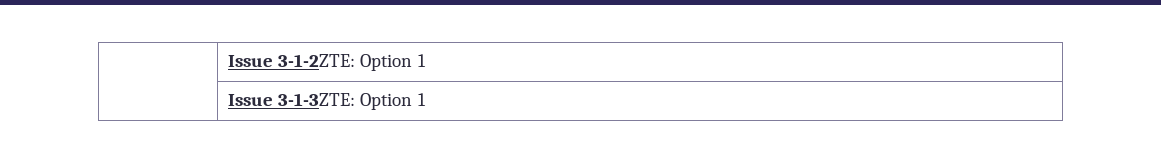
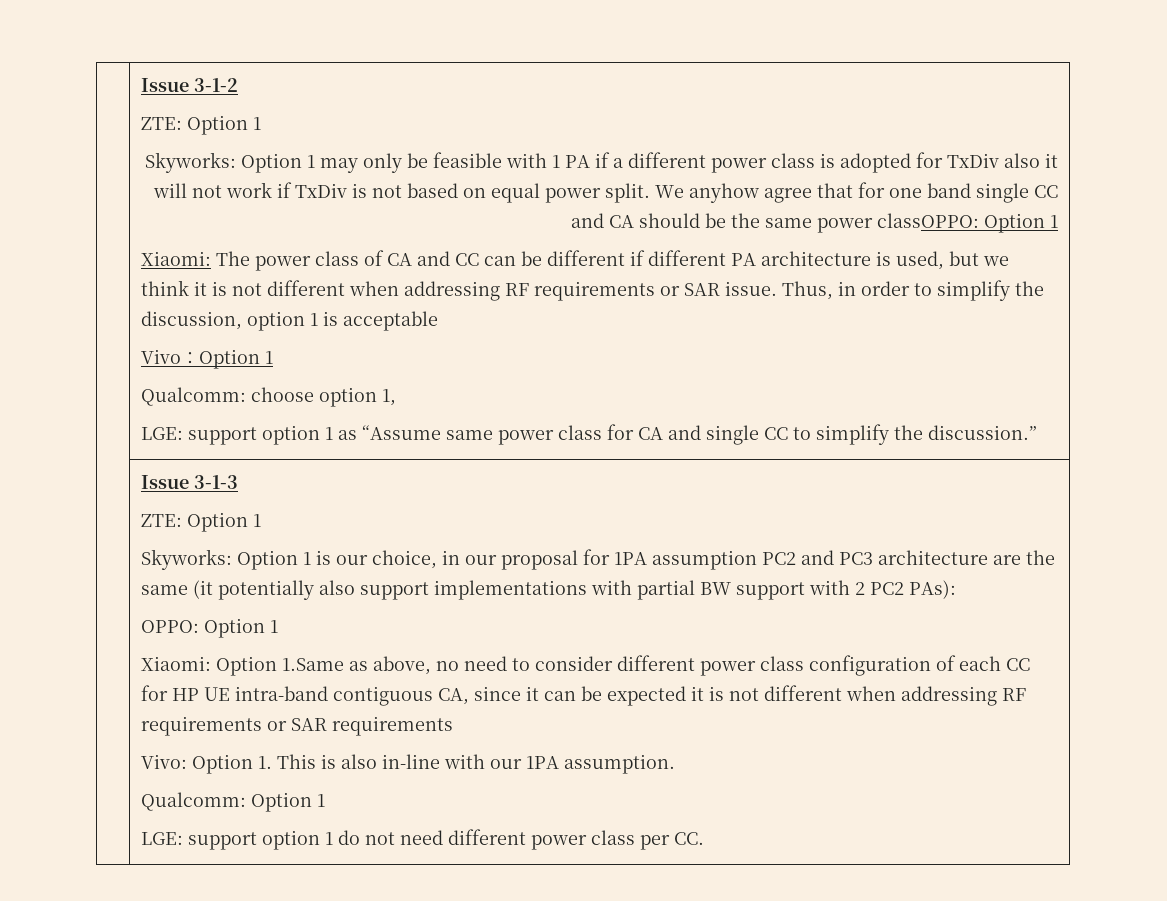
[228,54,426,71] [228,93,426,110] | Issue 3-1-2ZTE: Option 1 // | Issue 3-1-3ZTE: Option 1 -> [141,78,239,92] [141,115,262,135] [144,152,1058,173] [152,182,1058,203] [570,213,1058,233] [141,250,1010,271] [141,280,1045,301] [141,311,439,331] [141,349,274,369] [141,387,397,407] [141,424,1038,445] [141,475,239,489] [141,512,262,532] [141,549,1056,570] [141,580,957,600] [141,618,279,638] [141,655,1031,676] [141,685,1027,706] [141,716,454,736] [141,754,676,774] [141,792,326,812] [141,829,705,850] | Issue 3-1-2 // ZTE: Option 1 // Skyworks: Option 1 may only be feasible with 1 PA if a different power class is adopted for TxDiv also it will not work if TxDiv is not based on equal power split. We anyhow agree that for one band single CC and CA should be the same power classOPPO: Option 1 // Xiaomi: The power class of CA and CC can be different if different PA architecture is used, but we think it is not different when addressing RF requirements or SAR issue. Thus, in order to simplify the discussion, option 1 is acceptable // Vivo：Option 1 // Qualcomm: choose option 1, // LGE: support option 1 as “Assume same power class for CA and single CC to simplify the discussion.” // | Issue 3-1-3 // ZTE: Option 1 // Skyworks: Option 1 is our choice, in our proposal for 1PA assumption PC2 and PC3 architecture are the same (it potentially also support implementations with partial BW support with 2 PC2 PAs): // OPPO: Option 1 // Xiaomi: Option 1.Same as above, no need to consider different power class configuration of each CC for HP UE intra-band contiguous CA, since it can be expected it is not different when addressing RF requirements or SAR requirements // Vivo: Option 1. This is also in-line with our 1PA assumption. // Qualcomm: Option 1 // LGE: support option 1 do not need different power class per CC.

